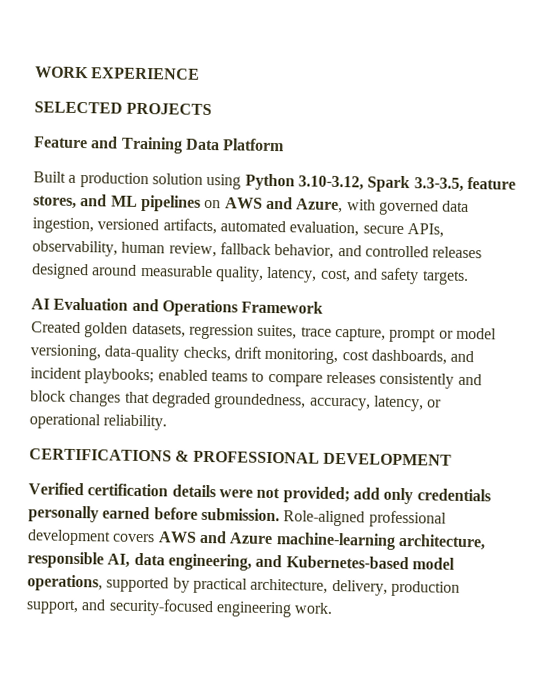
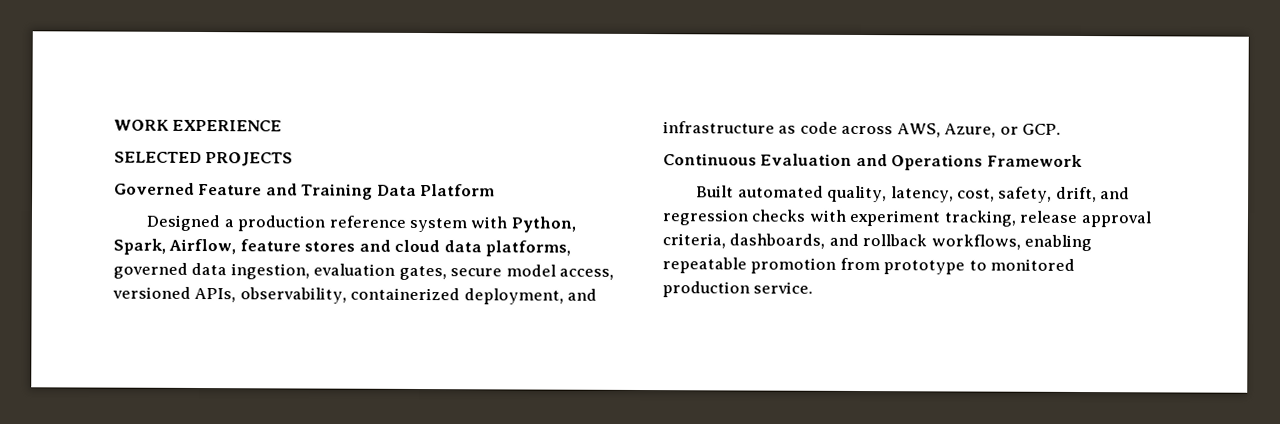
(213, 109) none -> [114,182,195,195] Governed
[33,171,66,183] Built -> [146,214,221,232] Designed
[151,173,516,193] [33,194,470,216] [32,217,444,238] [32,240,483,259] [31,263,469,286] [31,297,324,317] [31,321,497,343] [30,344,475,365] [30,367,482,389] [30,390,443,412] [29,413,168,431] [29,448,452,466] [28,482,491,505] [28,505,447,528] [27,529,486,551] [27,551,455,571] [27,574,460,597] [26,598,334,618] solution using Python 3.10-3.12, Spark 3.3-3.5, feature stores, and ML pipelines on AWS and Azure, with governed data ingestion, versioned artifacts, automated evaluation, secure APIs, observability, human review, fallback behavior, and controlled releases designed around measurable quality, latency, cost, and safety targets. // AI Evaluation and Operations Framework // Created golden datasets, regression suites, trace capture, prompt or model versioning, data-quality checks, drift monitoring, cost dashboards, and incident playbooks; enabled teams to compare releases consistently and block changes that degraded groundedness, accuracy, latency, or operational reliability. // CERTIFICATIONS & PROFESSIONAL DEVELOPMENT // Verified certification details were not provided; add only credentials personally earned before submission. Role-aligned professional development covers AWS and Azure machine-learning architecture, responsible AI, data engineering, and Kubernetes-based model operations, supported by practical architecture, delivery, production support, and security-focused engineering work. -> [328,215,576,233] [113,238,572,257] [113,262,615,281] [112,286,598,305] [663,121,1062,138] [663,153,1083,171] [696,185,1131,203] [662,209,1152,228] [662,233,1093,252] [662,257,1076,275] [662,281,814,298] reference system with Python, Spark, Airflow, feature stores and cloud data platforms, governed data ingestion, evaluation gates, secure model access, versioned APIs, observability, containerized deployment, and infrastructure as code across AWS, Azure, or GCP. // Continuous Evaluation and Operations Framework // Built automated quality, latency, cost, safety, drift, and regression checks with experiment tracking, release approval criteria, dashboards, and rollback workflows, enabling repeatable promotion from prototype to monitored production service.

